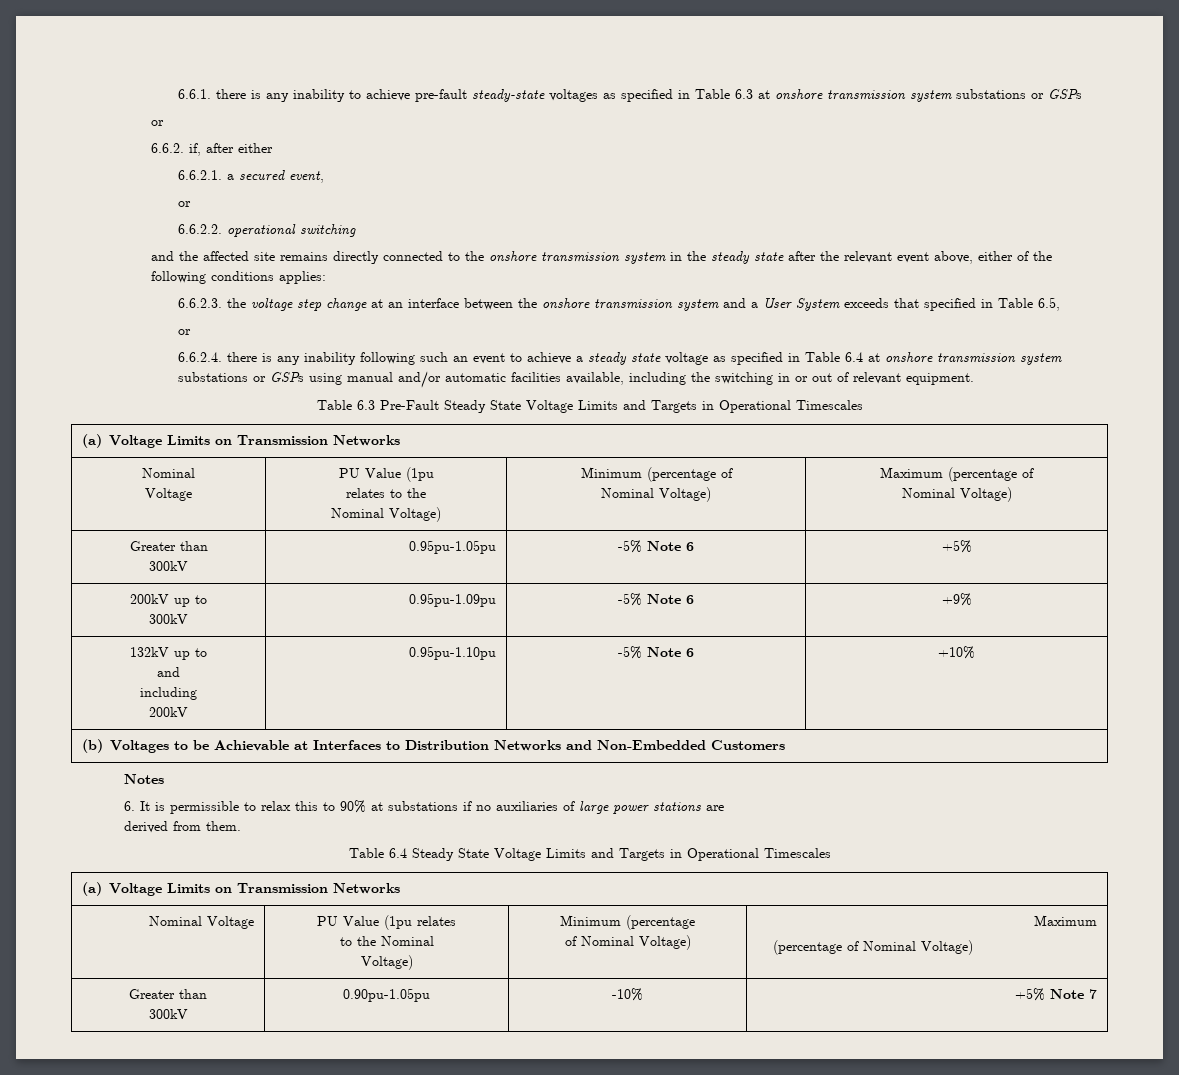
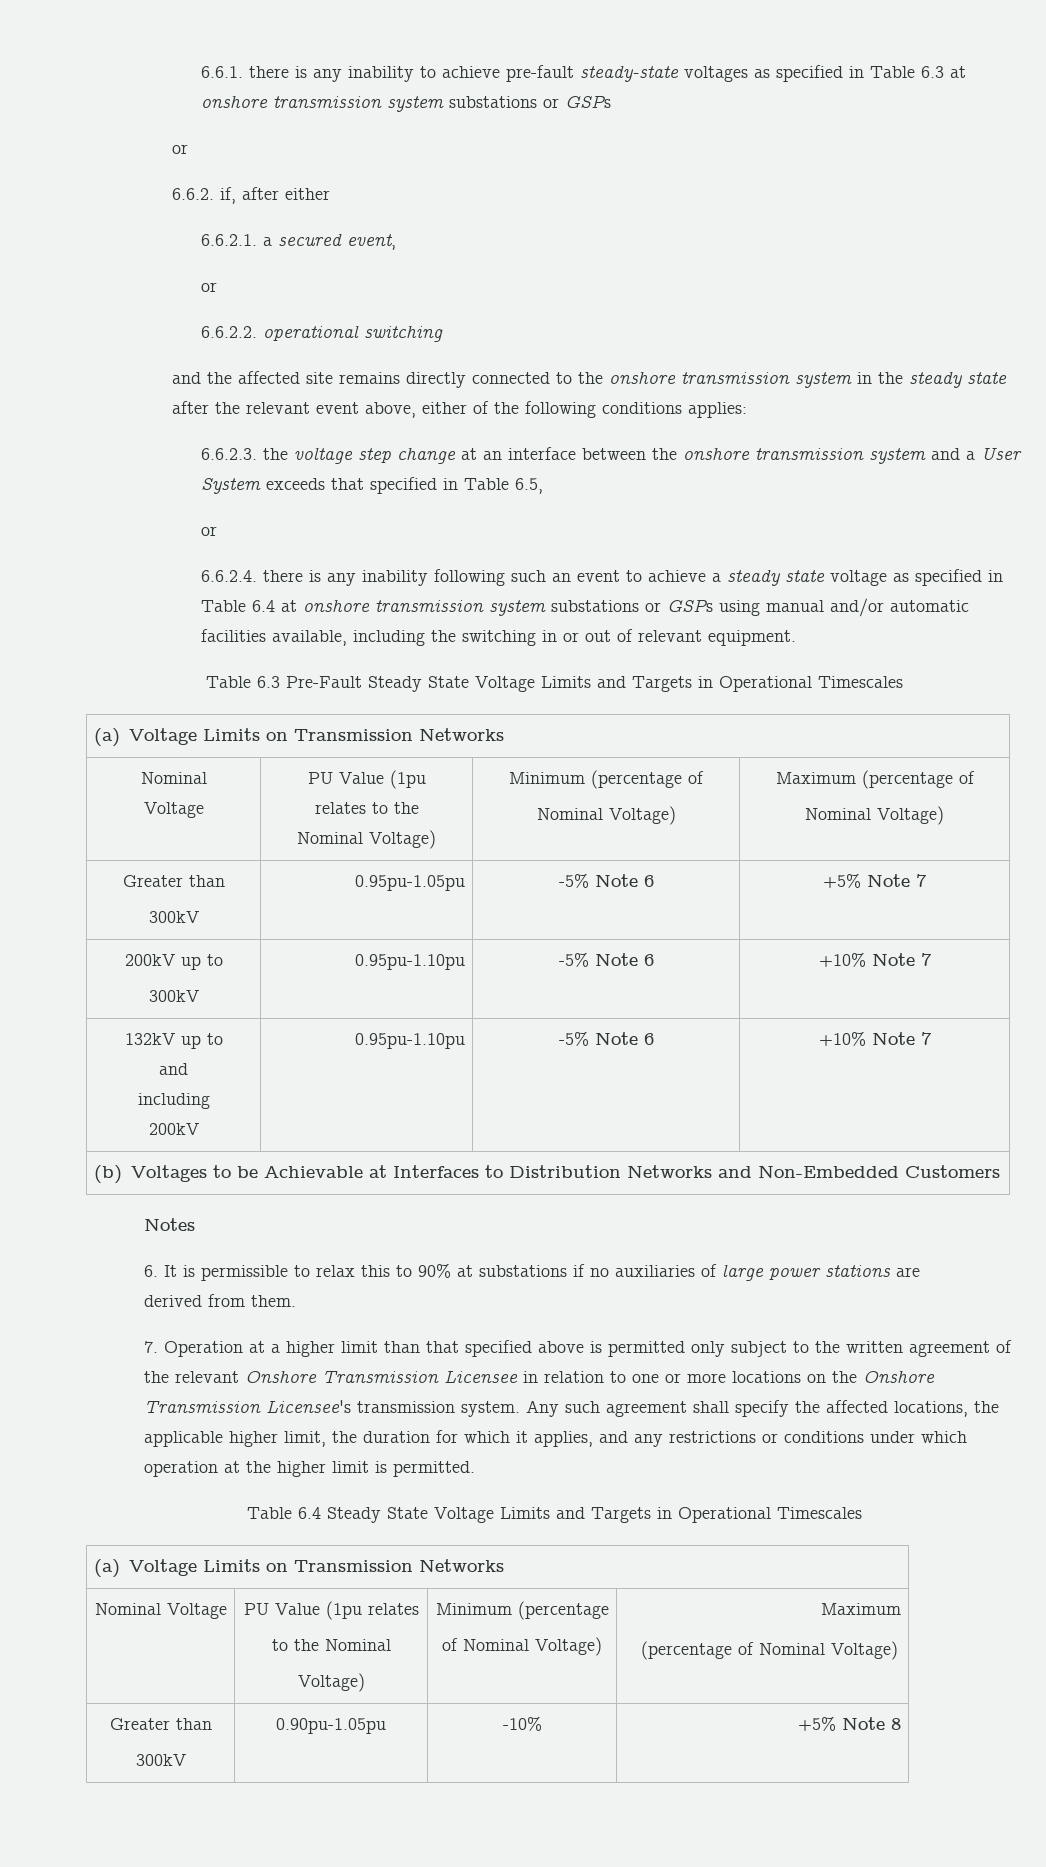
(972, 546) none -> [867,874,927,887] Note 7
[408,593,496,607] [618,593,694,606] [941,593,972,606] 0.95pu-1.09pu | -5% Note 6 | +9% -> [355,954,466,970] [558,952,654,967] [818,952,932,967] 0.95pu-1.10pu | -5% Note 6 | +10% Note 7
(975, 652) none -> [871,1032,932,1045] Note 7
(242, 826) none -> [143,1340,1012,1357] [143,1370,935,1383] [143,1400,999,1417] [143,1430,967,1447] [143,1461,475,1477] // 7. Operation at a higher limit than that specified above is permitted only subject to the written agreement of the relevant Onshore Transmission Licensee in relation to one or more locations on the Onshore Transmission Licensee's transmission system. Any such agreement shall specify the affected locations, the applicable higher limit, the duration for which it applies, and any restrictions or conditions under which operation at the higher limit is permitted.
[1088,989,1097,999] 7 -> [891,1718,902,1730] 8

